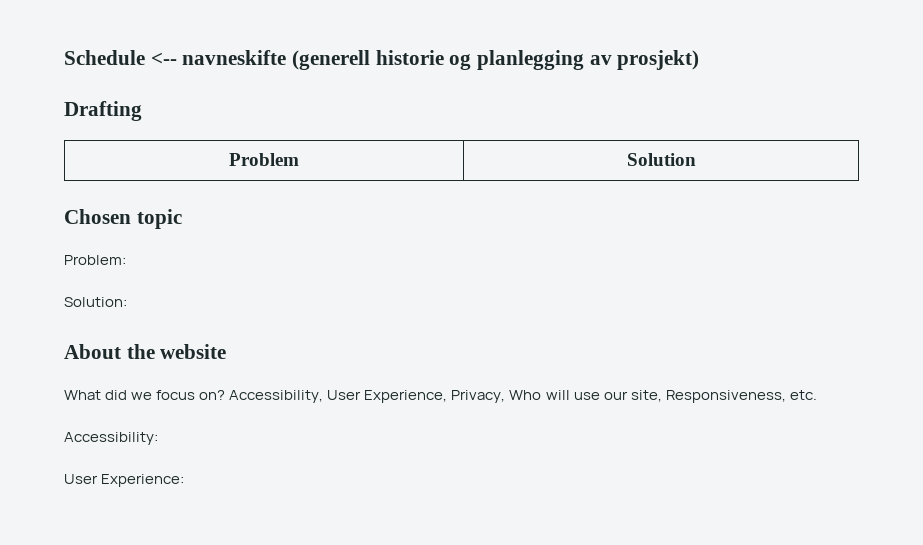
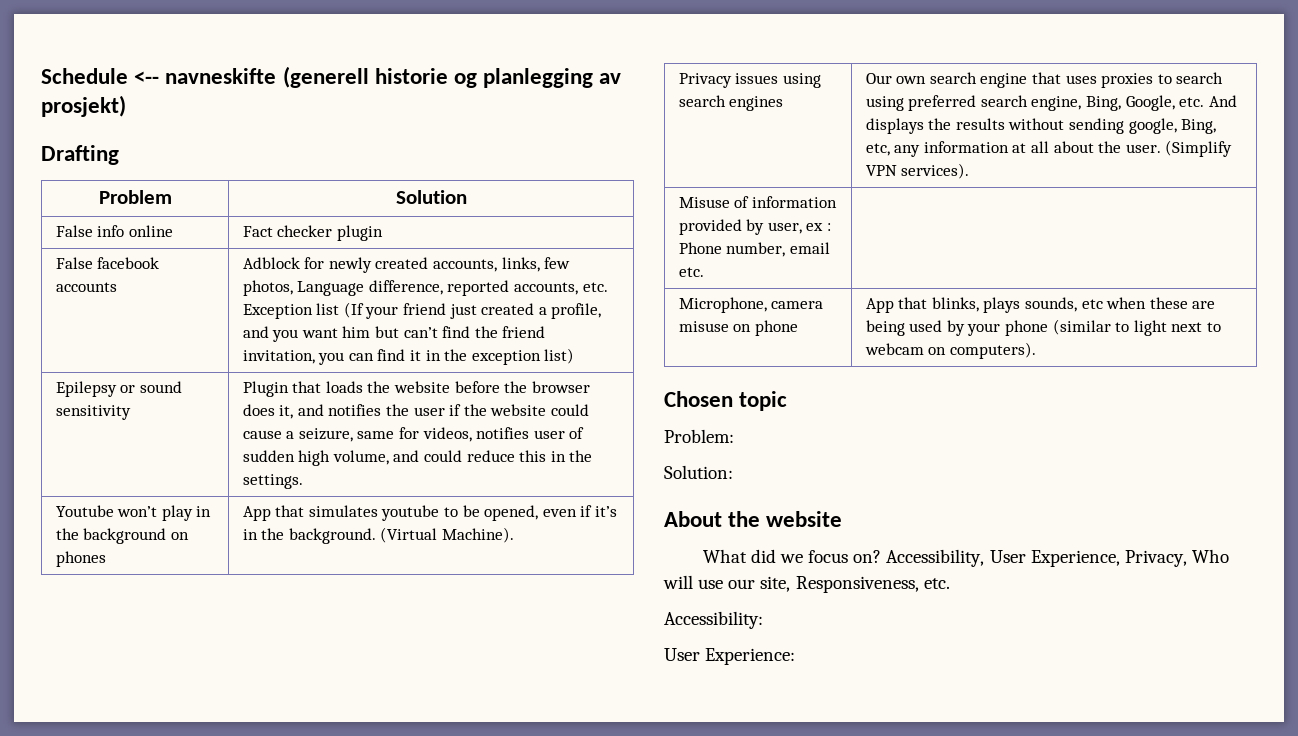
(696, 159) none -> [55,225,173,237] [242,225,383,241] [55,257,160,269] [55,282,117,292] [242,257,571,273] [242,280,608,296] [242,302,602,319] [242,326,546,342] [242,348,575,365] [55,381,182,397] [55,405,131,420] [242,381,590,397] [242,404,589,419] [242,427,585,442] [242,450,593,466] [242,474,303,489] [55,505,212,521] [55,528,189,544] [55,551,106,567] [242,505,617,521] [242,527,515,544] [678,73,821,88] [678,95,784,111] [865,72,1224,88] [865,95,1237,111] [865,118,1217,134] [865,140,1233,157] [865,163,970,179] [678,196,837,208] [678,219,832,235] [678,242,830,257] [678,267,704,277] [678,297,824,313] [678,320,798,336] [865,297,1216,313] [865,319,1221,336] [864,342,1036,359] // False info online | Fact checker plugin // False facebook accounts | Adblock for newly created accounts, links, few photos, Language difference, reported accounts, etc. Exception list (If your friend just created a profile, and you want him but can’t find the friend invitation, you can find it in the exception list) // Epilepsy or sound sensitivity | Plugin that loads the website before the browser does it, and notifies the user if the website could cause a seizure, same for videos, notifies user of sudden high volume, and could reduce this in the settings. // Youtube won’t play in the background on phones | App that simulates youtube to be opened, even if it’s in the background. (Virtual Machine). // Privacy issues using search engines | Our own search engine that uses proxies to search using preferred search engine, Bing, Google, etc. And displays the results without sending google, Bing, etc, any information at all about the user. (Simplify VPN services). // Misuse of information provided by user, ex : Phone number, email etc. | // Microphone, camera misuse on phone | App that blinks, plays sounds, etc when these are being used by your phone (similar to light next to webcam on computers).

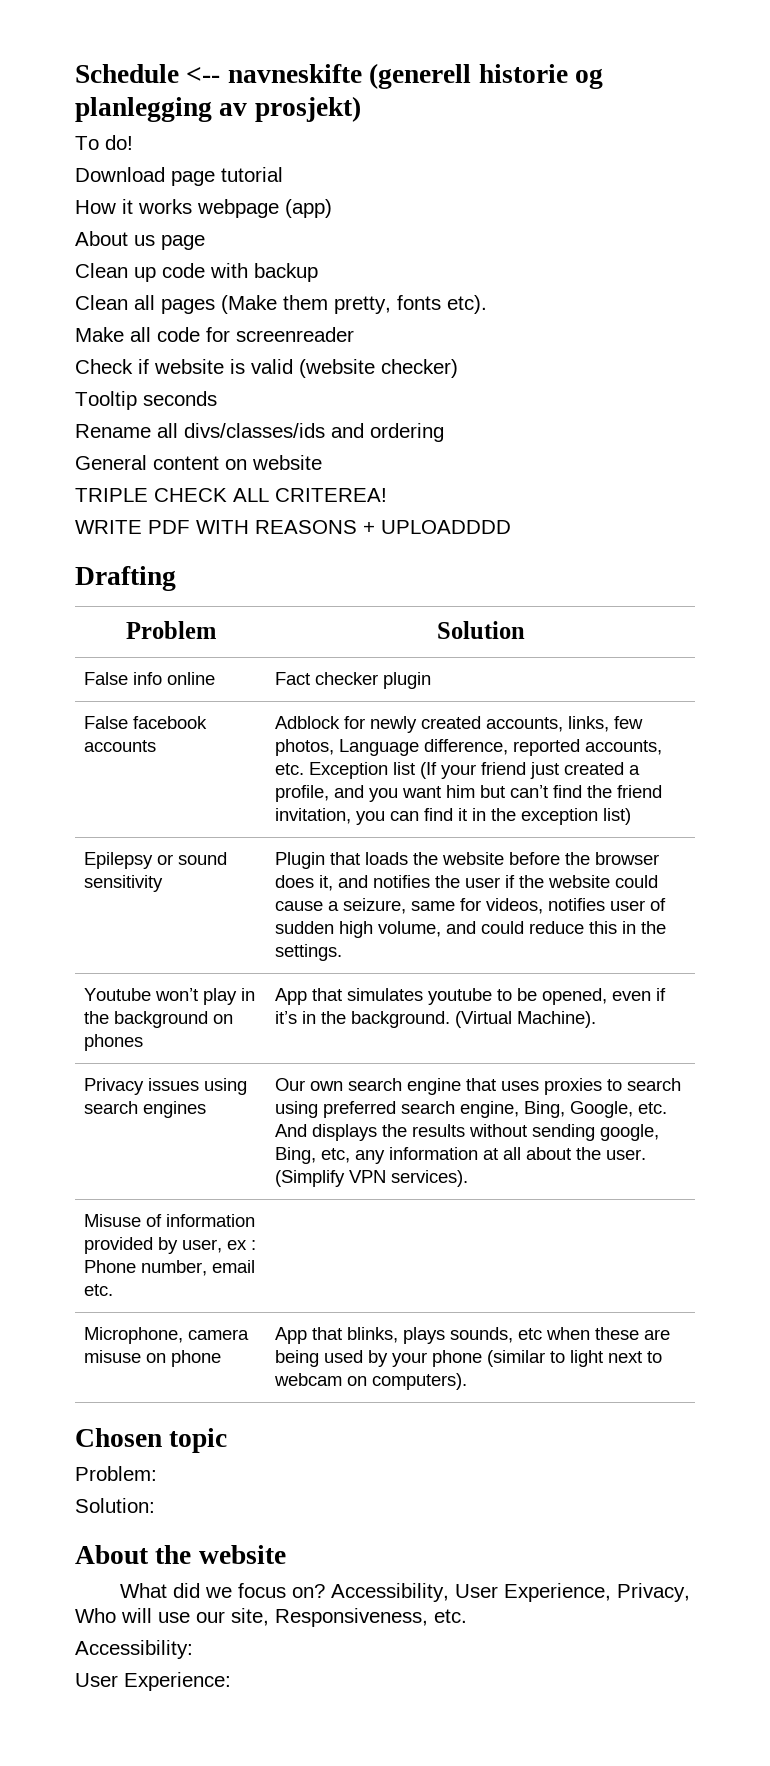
(126, 106) none -> [75,135,133,150] [75,167,283,186] [75,199,332,218] [75,231,205,250] [75,263,318,282] [75,295,487,314] [75,327,354,342] [75,359,458,378] [75,391,217,410] [75,423,444,442] [75,455,322,470] [75,488,387,502] [75,520,511,534] // To do! // Download page tutorial // How it works webpage (app) // About us page // Clean up code with backup // Clean all pages (Make them pretty, fonts etc). // Make all code for screenreader // Check if website is valid (website checker) // Tooltip seconds // Rename all divs/classes/ids and ordering // General content on website // TRIPLE CHECK ALL CRITEREA! // WRITE PDF WITH REASONS + UPLOADDDD

